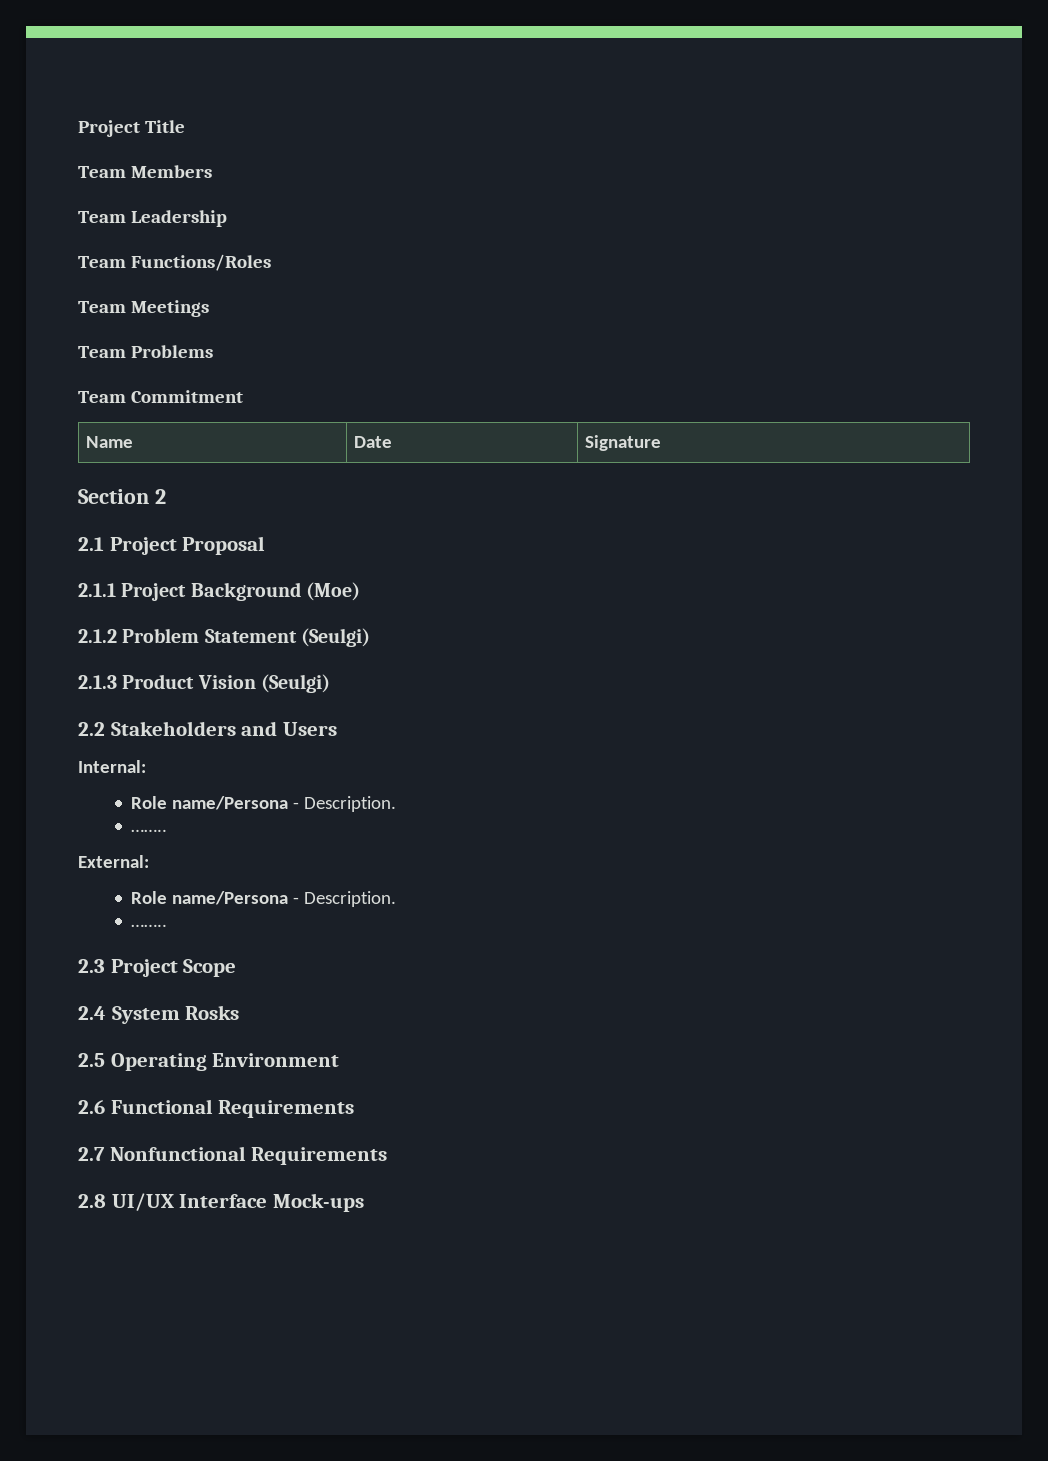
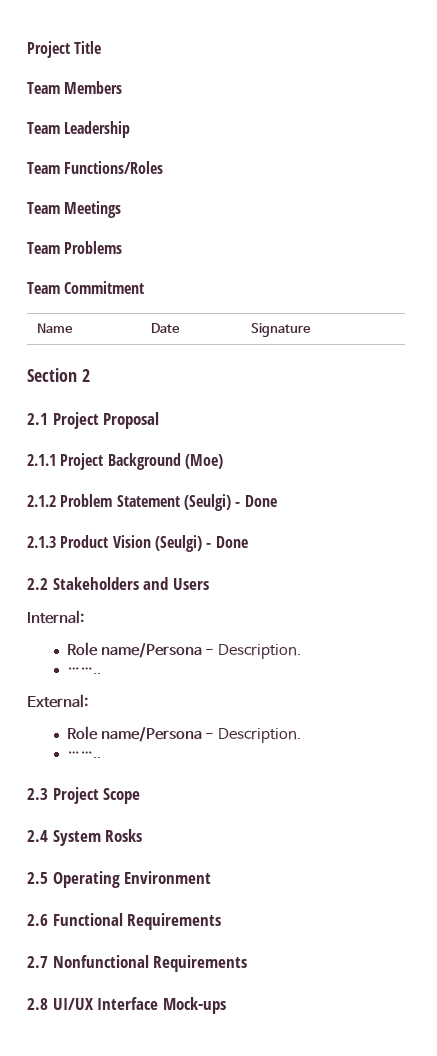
(370, 637) none -> [235,495,277,507] - Done
(330, 683) none -> [206,536,248,548] - Done

